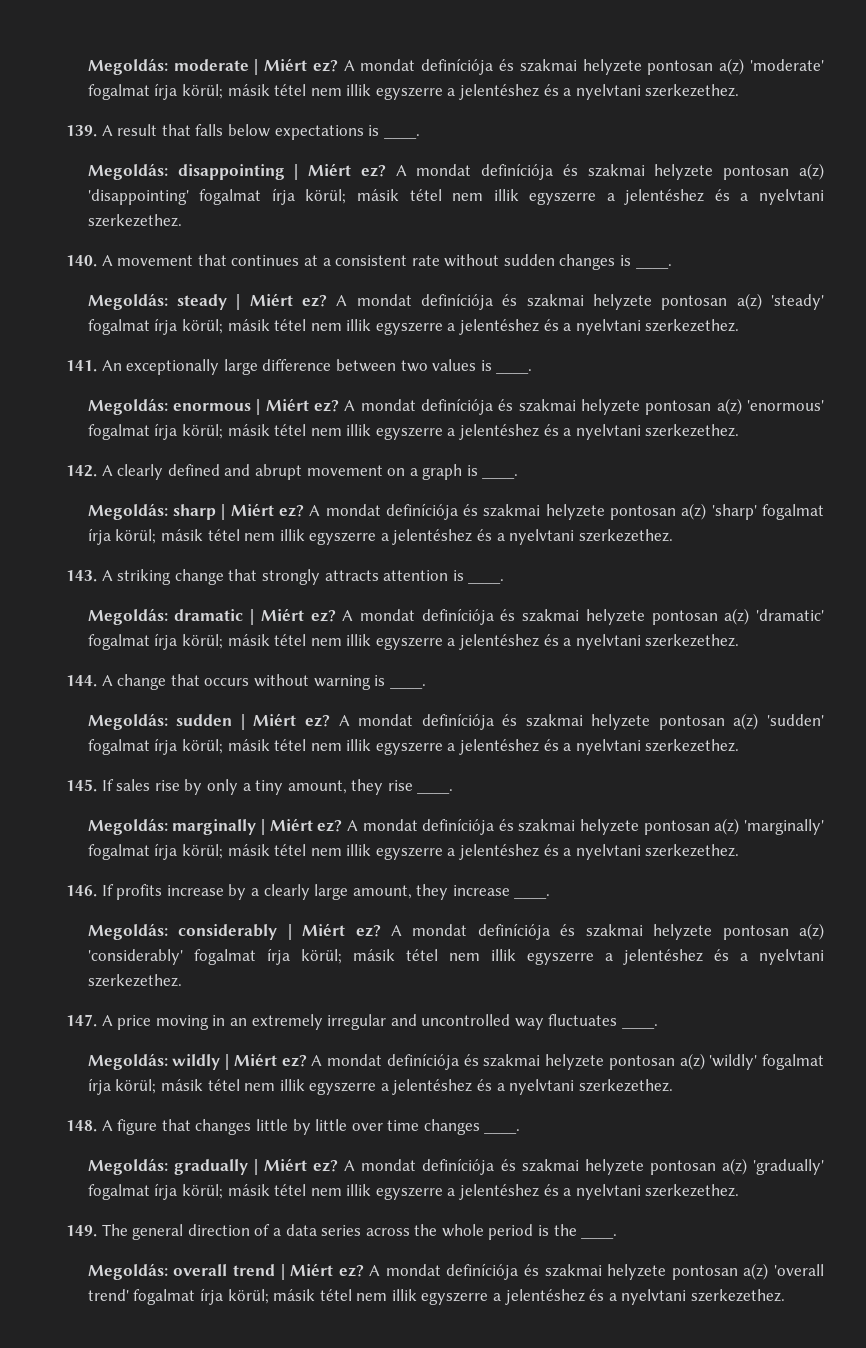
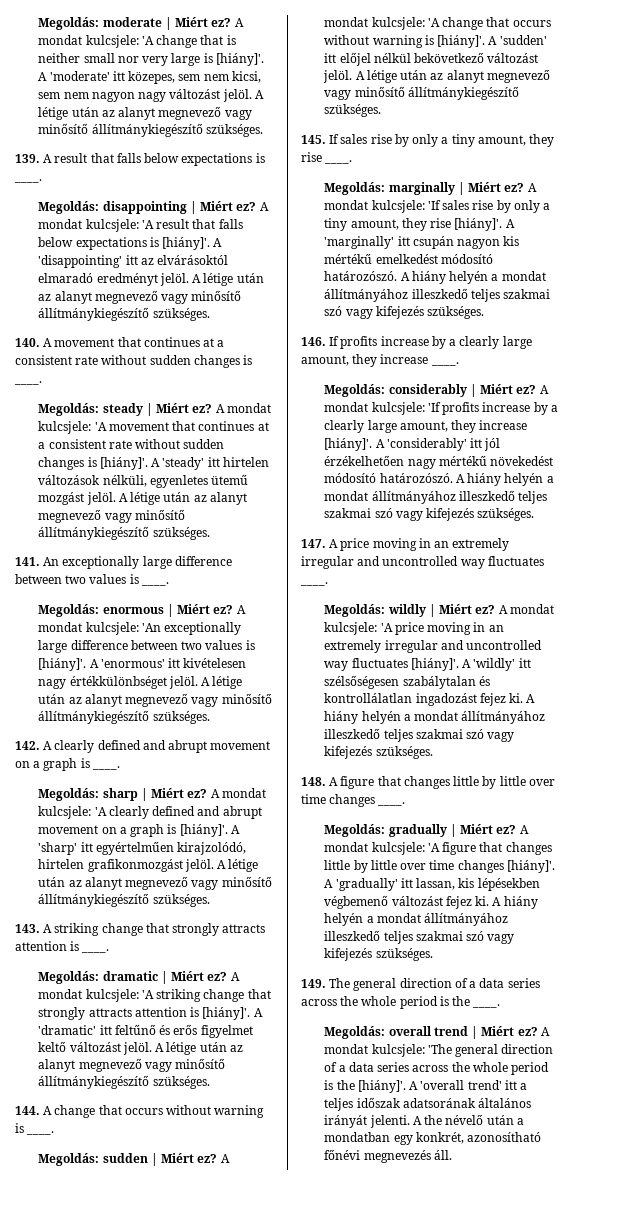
[421,58,825,75] [87,83,740,100] definíciója és szakmai helyzete pontosan a(z) 'moderate' fogalmat írja körül; másik tétel nem illik egyszerre a jelentéshez és a nyelvtani szerkezethez. -> [85,35,236,48] [38,53,264,66] [38,71,261,84] [38,89,264,102] [38,106,252,120] [38,123,263,137] kulcsjele: 'A change that is neither small nor very large is [hiány]'. A 'moderate' itt közepes, sem nem kicsi, sem nem nagyon nagy változást jelöl. A létige után az alanyt megnevező vagy minősítő állítmánykiegészítő szükséges.
[481,163,825,180] [87,188,824,205] [87,214,182,227] definíciója és szakmai helyzete pontosan a(z) 'disappointing' fogalmat írja körül; másik tétel nem illik egyszerre a jelentéshez és a nyelvtani szerkezethez. -> [85,219,243,232] [38,237,223,250] [38,255,229,268] [38,273,264,286] [38,290,242,304] [38,307,210,321] kulcsjele: 'A result that falls below expectations is [hiány]'. A 'disappointing' itt az elvárásoktól elmaradó eredményt jelöl. A létige után az alanyt megnevező vagy minősítő állítmánykiegészítő szükséges.
[421,293,825,310] [87,318,740,335] definíciója és szakmai helyzete pontosan a(z) 'steady' fogalmat írja körül; másik tétel nem illik egyszerre a jelentéshez és a nyelvtani szerkezethez. -> [38,421,269,434] [38,439,225,449] [38,457,269,470] [38,474,249,488] [38,492,247,505] [38,509,185,523] [38,526,210,540] kulcsjele: 'A movement that continues at a consistent rate without sudden changes is [hiány]'. A 'steady' itt hirtelen változások nélküli, egyenletes ütemű mozgást jelöl. A létige után az alanyt megnevező vagy minősítő állítmánykiegészítő szükséges.
[421,398,825,415] [87,423,740,440] definíciója és szakmai helyzete pontosan a(z) 'enormous' fogalmat írja körül; másik tétel nem illik egyszerre a jelentéshez és a nyelvtani szerkezethez. -> [85,622,242,635] [38,640,255,653] [38,658,247,671] [38,676,243,689] [38,693,272,707] [38,710,210,724] kulcsjele: 'An exceptionally large difference between two values is [hiány]'. A 'enormous' itt kivételesen nagy értékkülönbséget jelöl. A létige után az alanyt megnevező vagy minősítő állítmánykiegészítő szükséges.
[385,503,824,520] [87,528,673,545] definíciója és szakmai helyzete pontosan a(z) 'sharp' fogalmat írja körül; másik tétel nem illik egyszerre a jelentéshez és a nyelvtani szerkezethez. -> [38,806,262,819] [38,824,240,837] [38,841,247,855] [38,859,259,872] [38,876,272,890] [38,893,210,907] kulcsjele: 'A clearly defined and abrupt movement on a graph is [hiány]'. A 'sharp' itt egyértelműen kirajzolódó, hirtelen grafikonmozgást jelöl. A létige után az alanyt megnevező vagy minősítő állítmánykiegészítő szükséges.
[421,608,824,625] [87,633,740,650] definíciója és szakmai helyzete pontosan a(z) 'dramatic' fogalmat írja körül; másik tétel nem illik egyszerre a jelentéshez és a nyelvtani szerkezethez. -> [85,989,271,1002] [38,1007,263,1020] [38,1024,253,1038] [38,1041,243,1055] [38,1058,226,1072] [38,1075,210,1089] kulcsjele: 'A striking change that strongly attracts attention is [hiány]'. A 'dramatic' itt feltűnő és erős figyelmet keltő változást jelöl. A létige után az alanyt megnevező vagy minősítő állítmánykiegészítő szükséges.
[421,713,824,730] [87,738,740,755] definíciója és szakmai helyzete pontosan a(z) 'sudden' fogalmat írja körül; másik tétel nem illik egyszerre a jelentéshez és a nyelvtani szerkezethez. -> [371,17,551,30] [324,35,547,48] [324,52,539,66] [323,69,550,83] [324,86,519,100] [324,104,382,117] kulcsjele: 'A change that occurs without warning is [hiány]'. A 'sudden' itt előjel nélkül bekövetkező változást jelöl. A létige után az alanyt megnevező vagy minősítő állítmánykiegészítő szükséges.
[422,818,824,835] [87,843,740,860] definíciója és szakmai helyzete pontosan a(z) 'marginally' fogalmat írja körül; másik tétel nem illik egyszerre a jelentéshez és a nyelvtani szerkezethez. -> [371,200,551,213] [324,218,515,231] [324,236,520,249] [324,253,493,264] [324,271,546,284] [324,288,551,302] [324,306,485,319] kulcsjele: 'If sales rise by only a tiny amount, they rise [hiány]'. A 'marginally' itt csupán nagyon kis mértékű emelkedést módosító határozószó. A hiány helyén a mondat állítmányához illeszkedő teljes szakmai szó vagy kifejezés szükséges.
[477,923,825,940] [87,948,824,965] [87,974,182,987] definíciója és szakmai helyzete pontosan a(z) 'considerably' fogalmat írja körül; másik tétel nem illik egyszerre a jelentéshez és a nyelvtani szerkezethez. -> [371,402,558,415] [324,420,528,433] [324,438,501,451] [324,455,554,469] [324,473,554,486] [324,490,548,504] [324,508,535,521] kulcsjele: 'If profits increase by a clearly large amount, they increase [hiány]'. A 'considerably' itt jól érzékelhetően nagy mértékű növekedést módosító határozószó. A hiány helyén a mondat állítmányához illeszkedő teljes szakmai szó vagy kifejezés szükséges.
[386,1053,824,1070] [87,1078,673,1095] definíciója és szakmai helyzete pontosan a(z) 'wildly' fogalmat írja körül; másik tétel nem illik egyszerre a jelentéshez és a nyelvtani szerkezethez. -> [324,622,504,635] [324,640,543,653] [324,658,531,671] [324,675,490,689] [324,693,536,706] [324,711,546,724] [324,728,515,742] [324,746,433,759] kulcsjele: 'A price moving in an extremely irregular and uncontrolled way fluctuates [hiány]'. A 'wildly' itt szélsőségesen szabálytalan és kontrollálatlan ingadozást fejez ki. A hiány helyén a mondat állítmányához illeszkedő teljes szakmai szó vagy kifejezés szükséges.
[422,1158,824,1175] [87,1183,740,1200] definíciója és szakmai helyzete pontosan a(z) 'gradually' fogalmat írja körül; másik tétel nem illik egyszerre a jelentéshez és a nyelvtani szerkezethez. -> [371,842,552,855] [324,860,555,873] [324,878,540,891] [324,895,538,909] [324,913,509,926] [324,930,515,944] [324,948,433,961] kulcsjele: 'A figure that changes little by little over time changes [hiány]'. A 'gradually' itt lassan, kis lépésekben végbemenő változást fejez ki. A hiány helyén a mondat állítmányához illeszkedő teljes szakmai szó vagy kifejezés szükséges.
[446,1263,825,1280] [87,1288,786,1305] definíciója és szakmai helyzete pontosan a(z) 'overall trend' fogalmat írja körül; másik tétel nem illik egyszerre a jelentéshez és a nyelvtani szerkezethez. -> [371,1044,554,1057] [324,1062,550,1075] [324,1080,528,1093] [324,1097,532,1111] [324,1114,524,1128] [324,1132,542,1145] [324,1149,452,1163] kulcsjele: 'The general direction of a data series across the whole period is the [hiány]'. A 'overall trend' itt a teljes időszak adatsorának általános irányát jelenti. A the névelő után a mondatban egy konkrét, azonosítható főnévi megnevezés áll.

